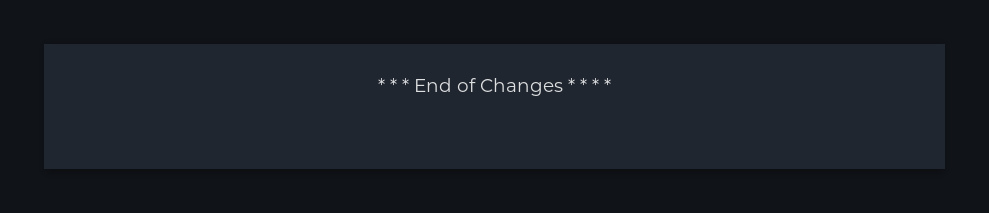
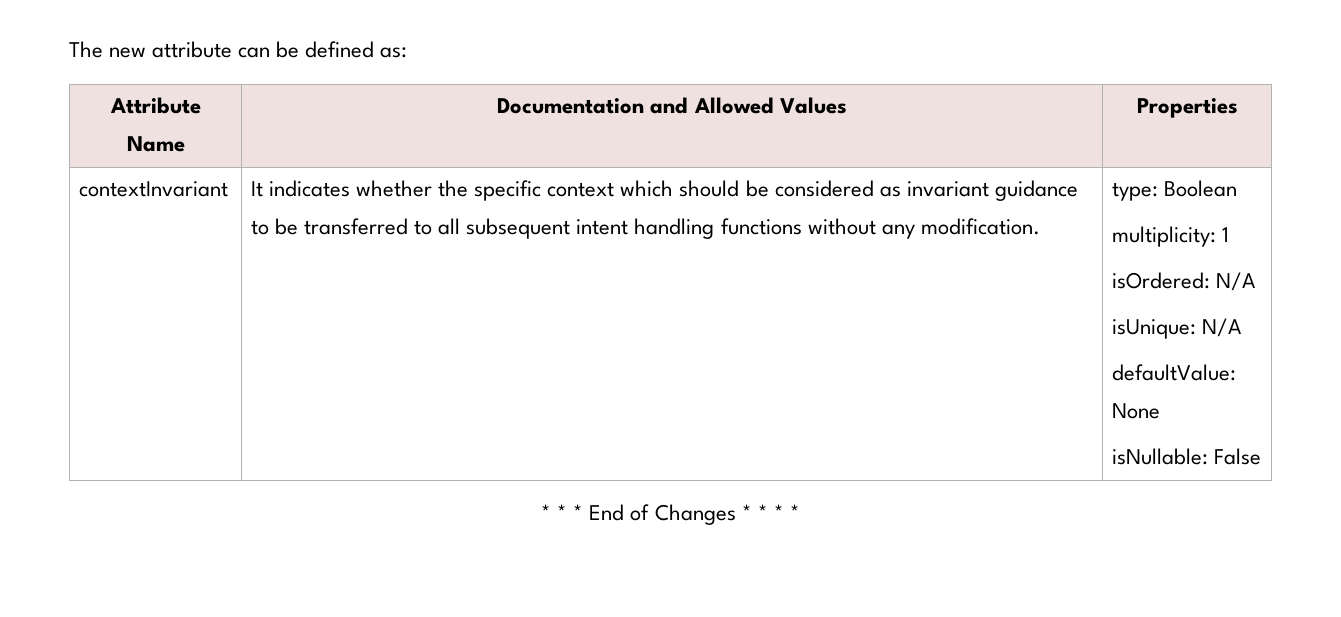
(378, 85) none -> [69,41,408,58] [109,97,201,114] [126,136,185,152] [497,97,847,114] [1136,98,1238,118] [78,181,228,197] [250,180,1078,201] [250,218,1040,239] [1111,180,1237,201] [1111,226,1229,247] [1111,272,1255,291] [1111,318,1241,339] [1111,364,1236,381] [1111,403,1160,419] [1111,448,1261,465] The new attribute can be defined as: // Attribute Name | Documentation and Allowed Values | Properties // contextInvariant | It indicates whether the specific context which should be considered as invariant guidance to be transferred to all subsequent intent handling functions without any modification. | type: Boolean // multiplicity: 1 // isOrdered: N/A // isUnique: N/A // defaultValue: None // isNullable: False //

